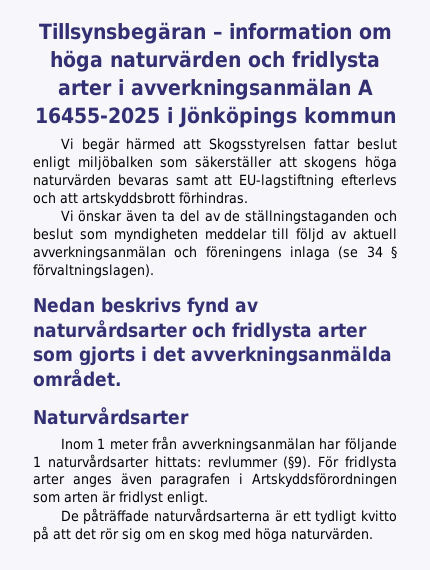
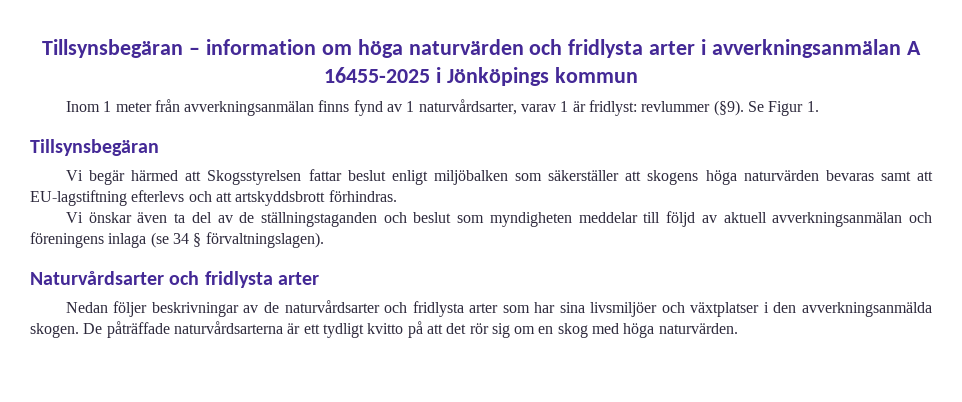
(396, 115) none -> [65,99,819,116] [30,139,159,156] // Inom 1 meter från avverkningsanmälan finns fynd av 1 naturvårdsarter, varav 1 är fridlyst: revlummer (§9). Se Figur 1. // Tillsynsbegäran
[33,297,258,317] Nedan beskrivs fynd av -> [30,271,320,288] [65,301,280,317] Naturvårdsarter och fridlysta arter // Nedan följer beskrivningar av de
[79,346,392,366] [33,369,122,387] [33,407,189,425] [60,436,397,452] [33,454,397,470] [33,473,397,487] [33,491,208,505] gjorts i det avverkningsanmälda området. // Naturvårdsarter // Inom 1 meter från avverkningsanmälan har följande 1 naturvårdsarter hittats: revlummer (§9). För fridlysta arter anges även paragrafen i Artskyddsförordningen som arten är fridlyst enligt. // -> [534,302,932,317] [30,323,79,338] har sina livsmiljöer och växtplatser i den avverkningsanmälda skogen.

